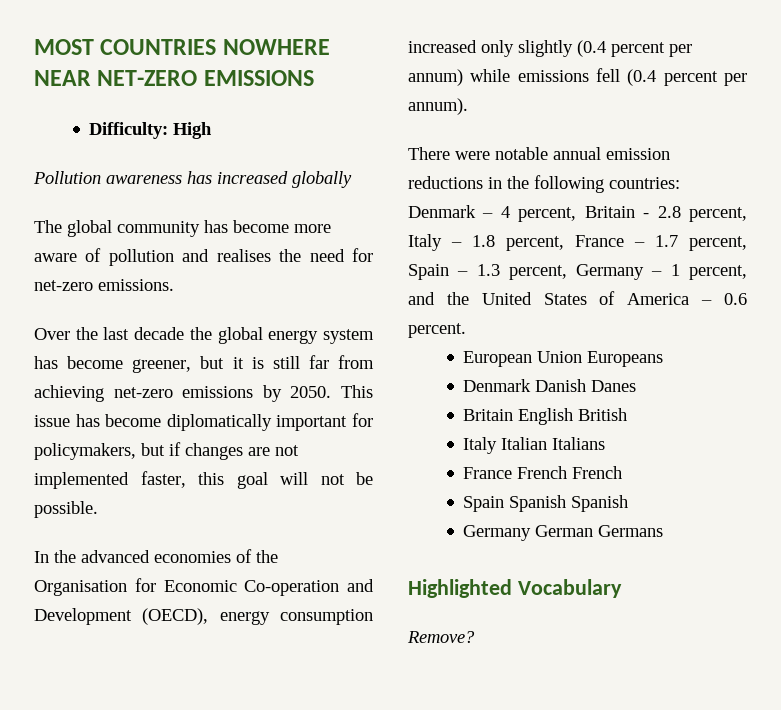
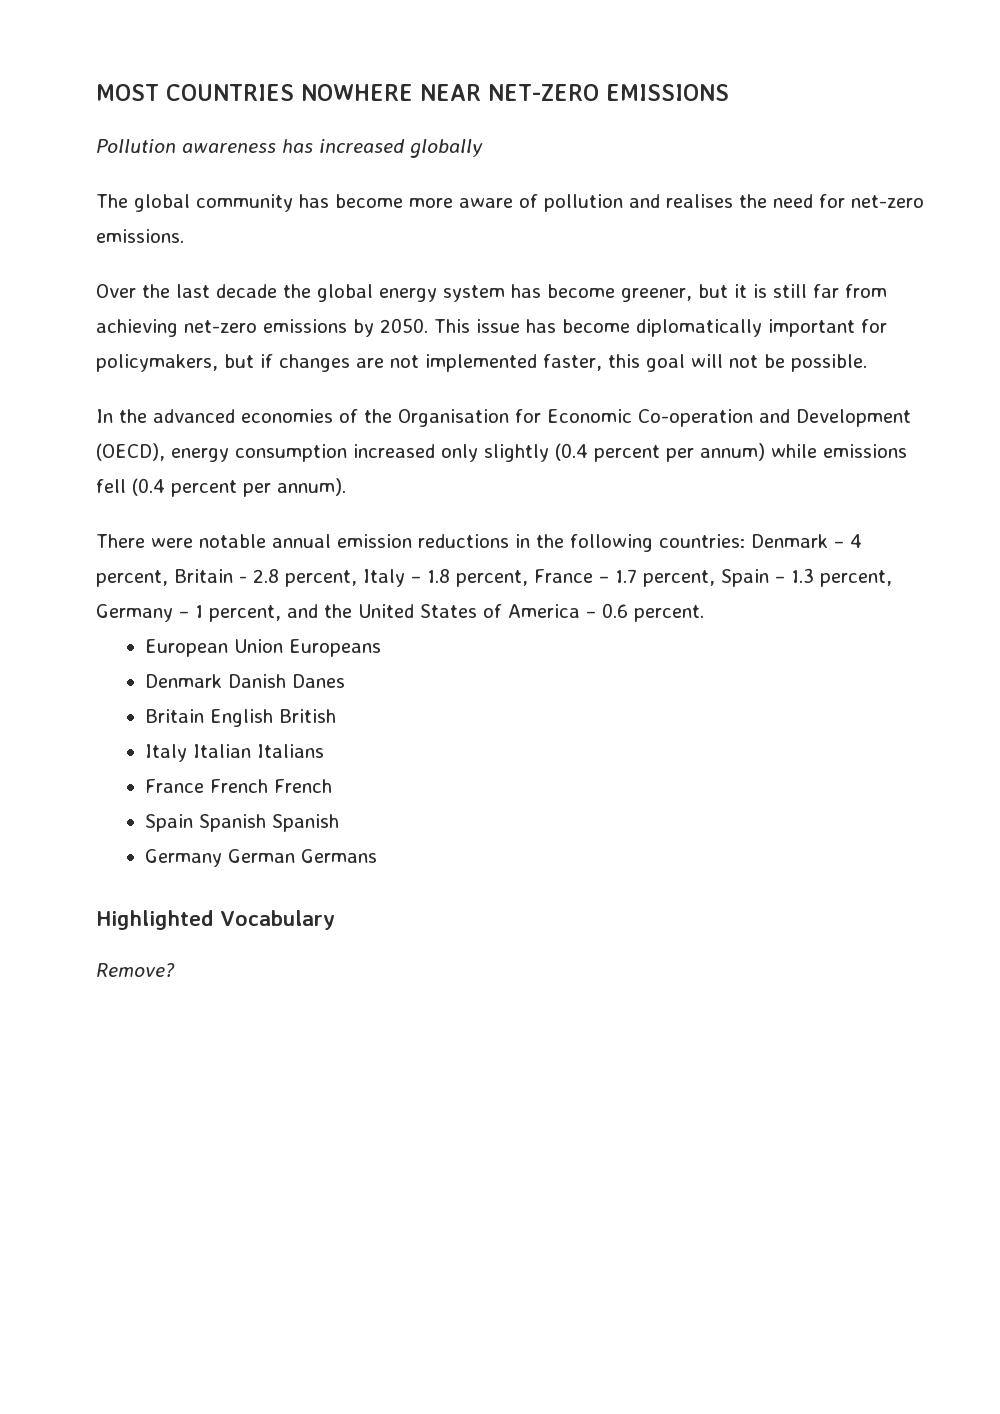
[89,122,213,139] // Difficulty: High -> (729, 92) none

